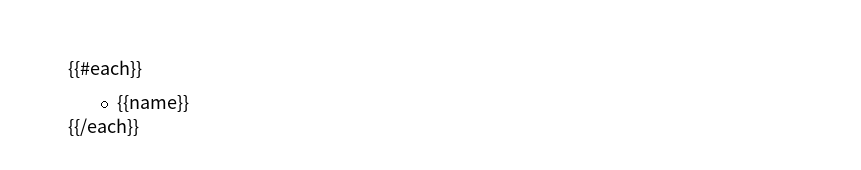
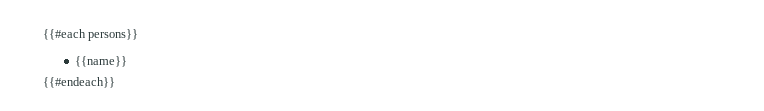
[68,60,142,78] {{#each}} -> [43,29,139,41] {{#each persons}}
[68,118,139,136] {{/each}} -> [43,77,115,88] {{#endeach}}

